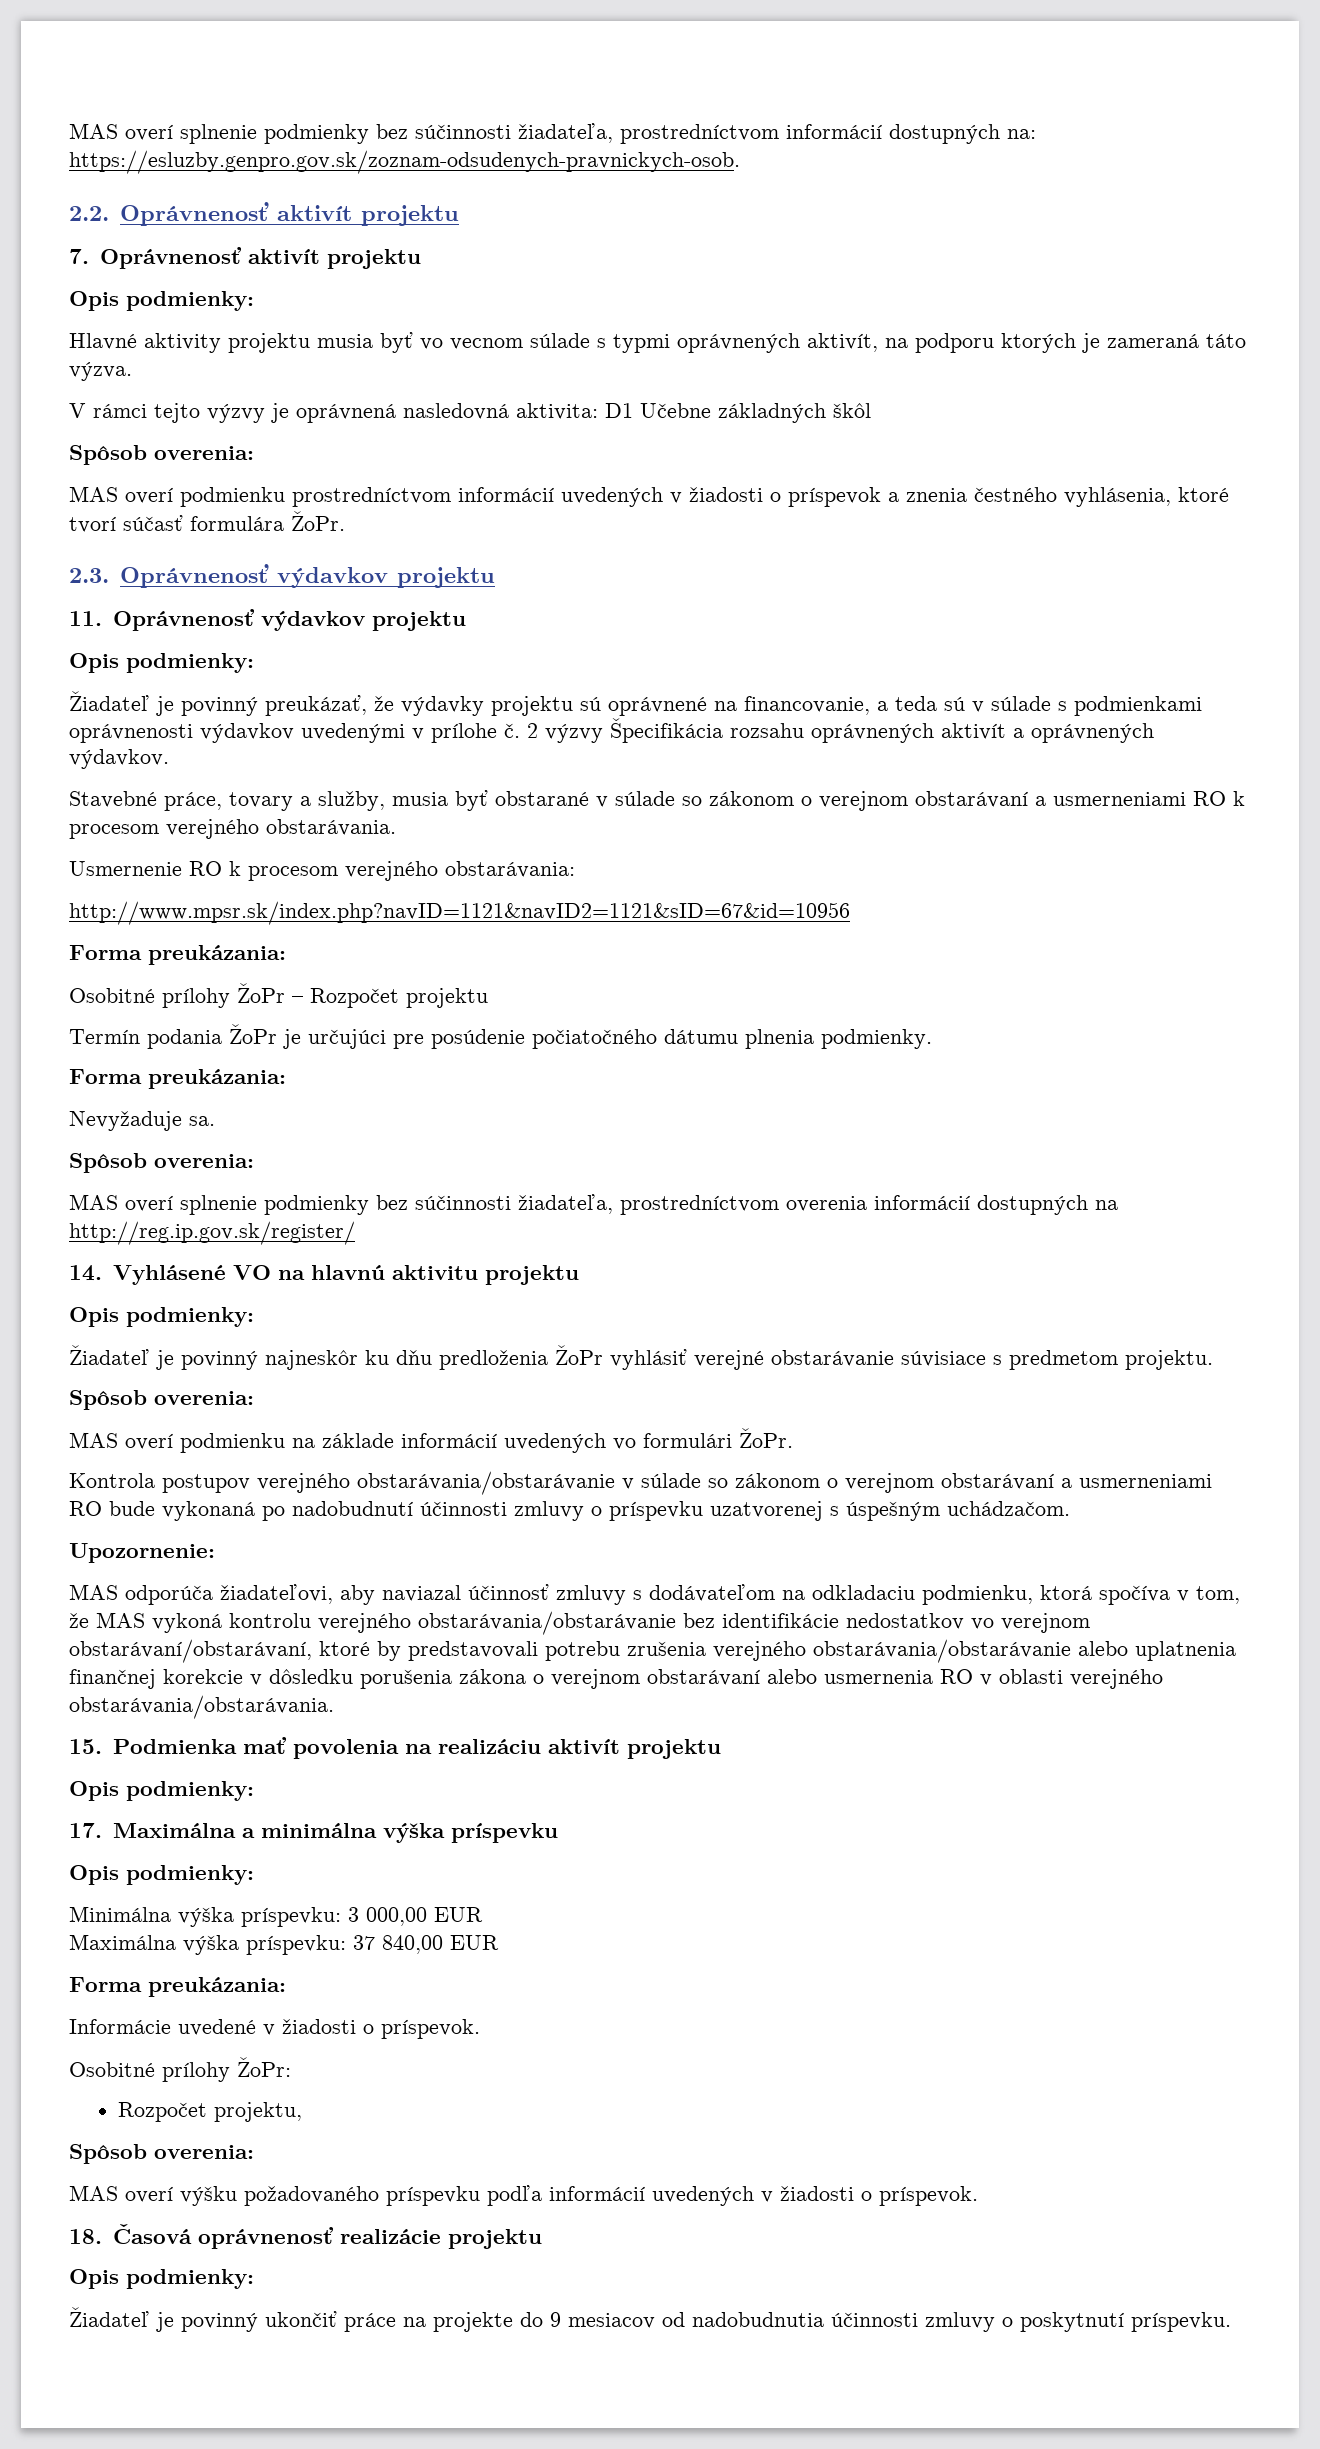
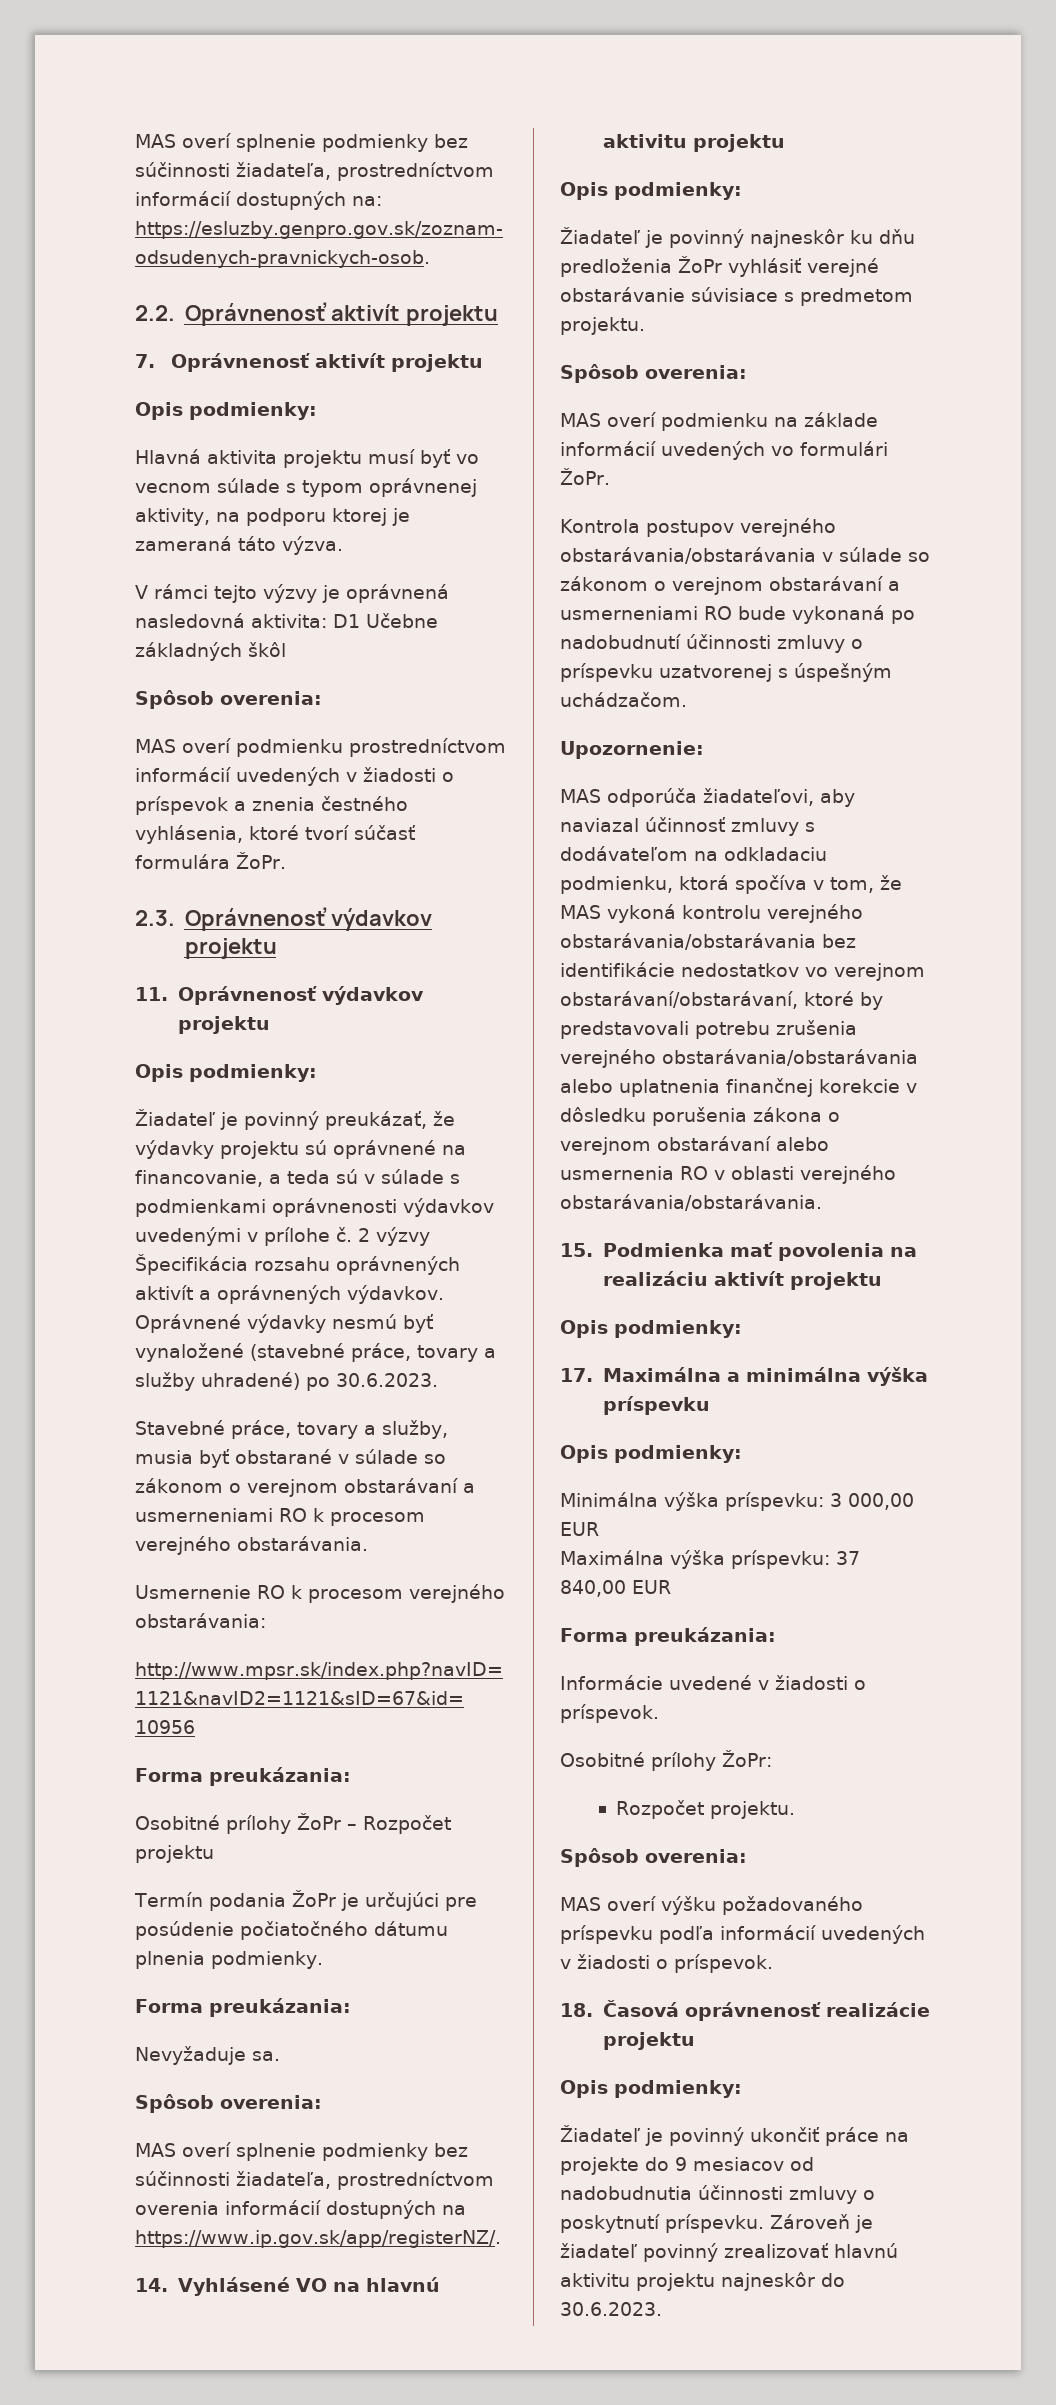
[69,333,373,353] Hlavné aktivity projektu musia -> [135,449,415,468] Hlavná aktivita projektu musí
[613,333,878,353] typmi oprávnených aktivít, -> [302,478,477,497] [135,508,210,526] typom oprávnenej aktivity,
[1001,333,1076,353] ktorých -> [332,508,387,526] ktorej
(169, 759) none -> [135,1314,434,1333] [135,1343,496,1362] [135,1372,438,1391] Oprávnené výdavky nesmú byť vynaložené (stavebné práce, tovary a služby uhradené) po 30.6.2023.
[69,1221,355,1245] http://reg.ip.gov.sk/register/ -> [135,2230,501,2248] https://www.ip.gov.sk/app/registerNZ/.
[357,1471,615,1495] obstarávania/obstarávanie -> [560,547,816,564] obstarávania/obstarávania
[418,1611,676,1635] obstarávania/obstarávanie -> [560,933,816,950] obstarávania/obstarávania
[813,1639,1071,1663] obstarávania/obstarávanie -> [662,1049,918,1066] obstarávania/obstarávania
[214,2102,303,2122] projektu, -> [710,1801,796,1819] projektu.
(1231, 2322) none -> [769,2214,873,2233] [560,2243,898,2262] [560,2272,845,2291] [560,2302,662,2316] Zároveň je žiadateľ povinný zrealizovať hlavnú aktivitu projektu najneskôr do 30.6.2023.

